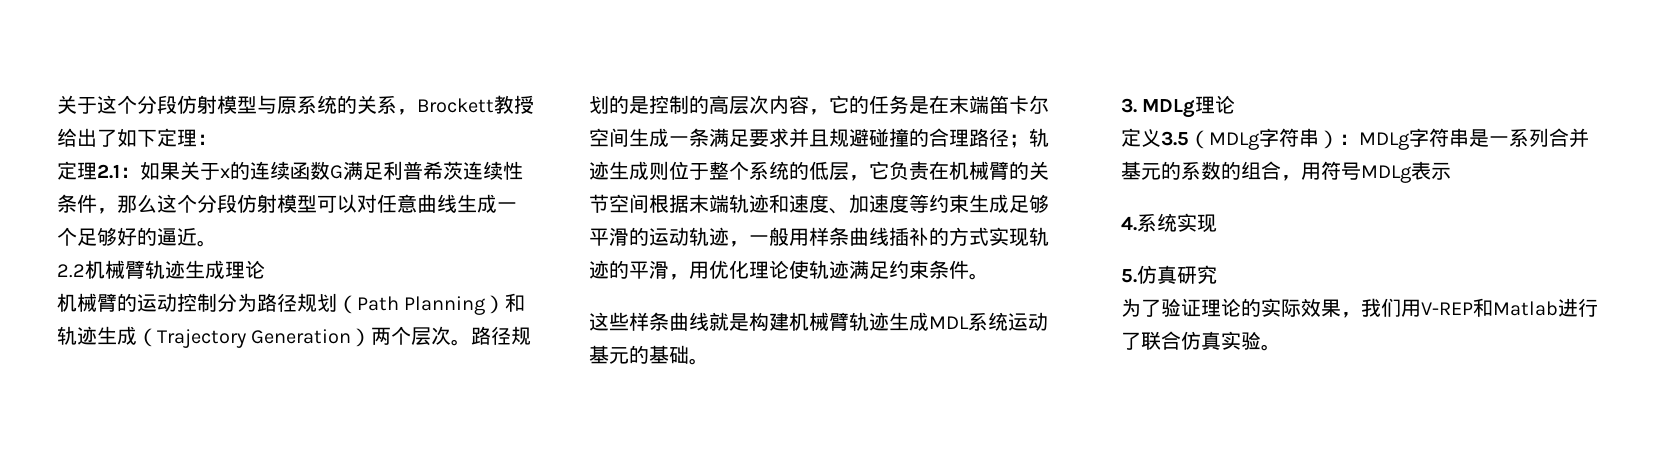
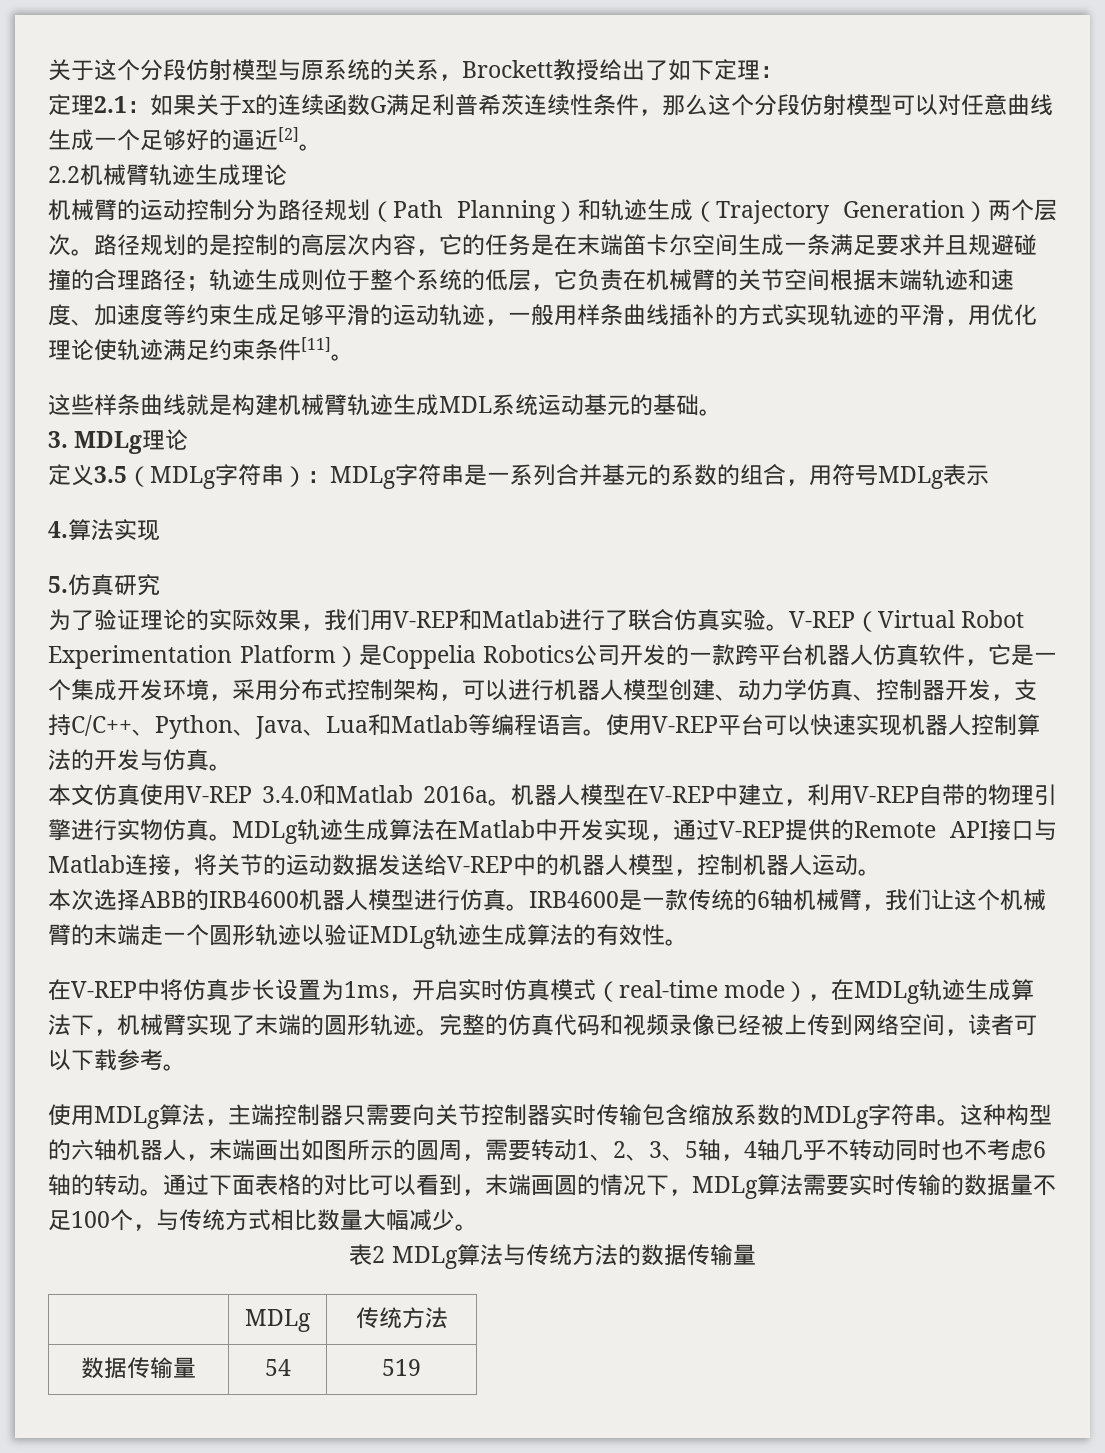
(197, 236) none -> [278,127,299,142] [2]
(969, 269) none -> [301,337,331,352] [11]
[1137,213,1177,232] 系统 -> [68,519,114,541] 算法
(1281, 347) none -> [789,610,1025,632] [48,644,1057,669] [48,679,1037,701] [48,714,1040,739] [48,749,232,771] [48,784,1057,806] [48,819,1057,844] [48,854,881,876] [48,889,1046,911] [48,924,688,949] [48,979,1035,1004] [48,1014,1037,1036] [48,1049,186,1071] [48,1104,1052,1129] [48,1139,1046,1161] [48,1174,1056,1199] [48,1209,478,1231] [349,1244,756,1269] [245,1309,311,1332] [355,1307,448,1329] [81,1357,196,1379] [264,1359,291,1376] [382,1359,421,1376] V-REP（Virtual Robot Experimentation Platform）是Coppelia Robotics公司开发的一款跨平台机器人仿真软件，它是一个集成开发环境，采用分布式控制架构，可以进行机器人模型创建、动力学仿真、控制器开发，支持C/C++、Python、Java、Lua和Matlab等编程语言。使用V-REP平台可以快速实现机器人控制算法的开发与仿真。 // 本文仿真使用V-REP 3.4.0和Matlab 2016a。机器人模型在V-REP中建立，利用V-REP自带的物理引擎进行实物仿真。MDLg轨迹生成算法在Matlab中开发实现，通过V-REP提供的Remote API接口与Matlab连接，将关节的运动数据发送给V-REP中的机器人模型，控制机器人运动。 // 本次选择ABB的IRB4600机器人模型进行仿真。IRB4600是一款传统的6轴机械臂，我们让这个机械臂的末端走一个圆形轨迹以验证MDLg轨迹生成算法的有效性。 // 在V-REP中将仿真步长设置为1ms，开启实时仿真模式（real-time mode），在MDLg轨迹生成算法下，机械臂实现了末端的圆形轨迹。完整的仿真代码和视频录像已经被上传到网络空间，读者可以下载参考。 // 使用MDLg算法，主端控制器只需要向关节控制器实时传输包含缩放系数的MDLg字符串。这种构型的六轴机器人，末端画出如图所示的圆周，需要转动1、2、3、5轴，4轴几乎不转动同时也不考虑6轴的转动。通过下面表格的对比可以看到，末端画圆的情况下，MDLg算法需要实时传输的数据量不足100个，与传统方式相比数量大幅减少。 // 表2 MDLg算法与传统方法的数据传输量 // | MDLg | 传统方法 // 数据传输量 | 54 | 519

